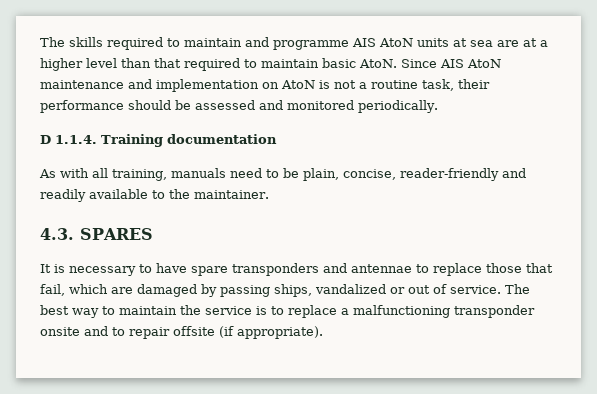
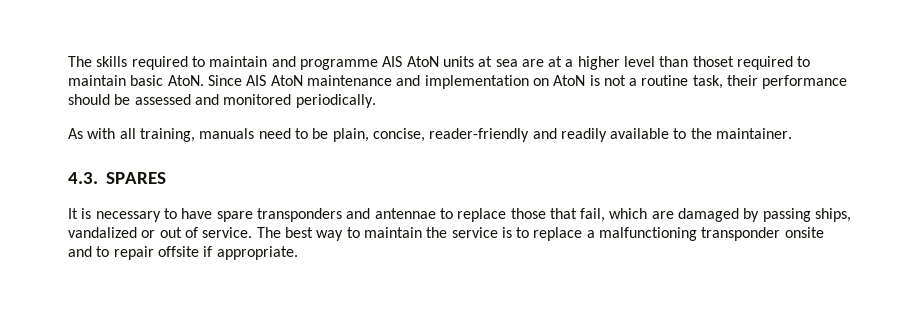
[154,58,181,68] that -> [692,56,734,67] thoset
[40,134,277,147] // D 1.1.4. Training documentation -> (376, 101) none
[219,326,323,339] (if appropriate). -> [203,246,298,260] if appropriate.

